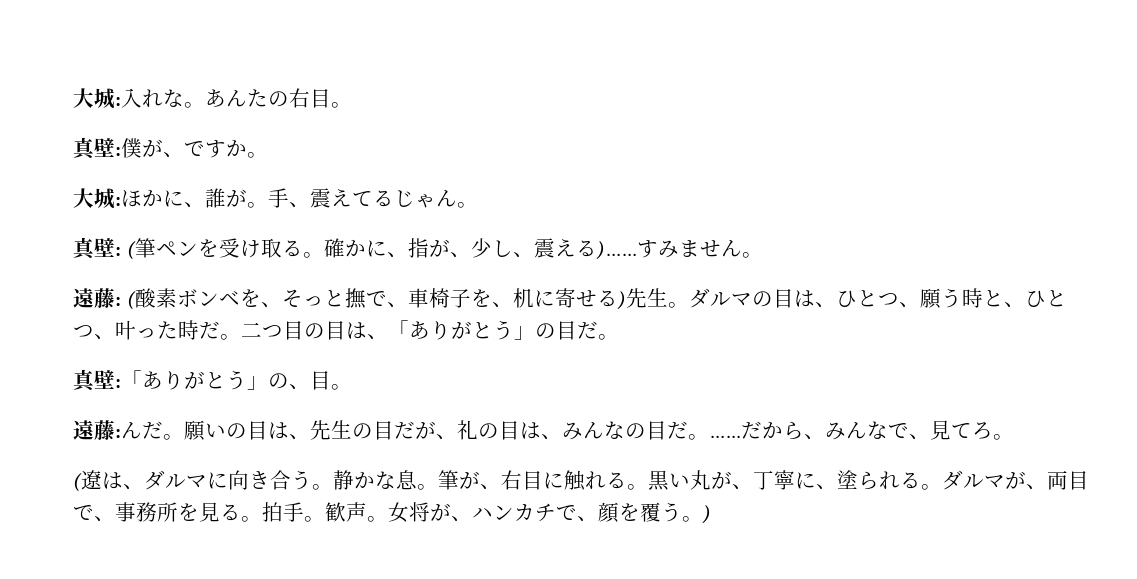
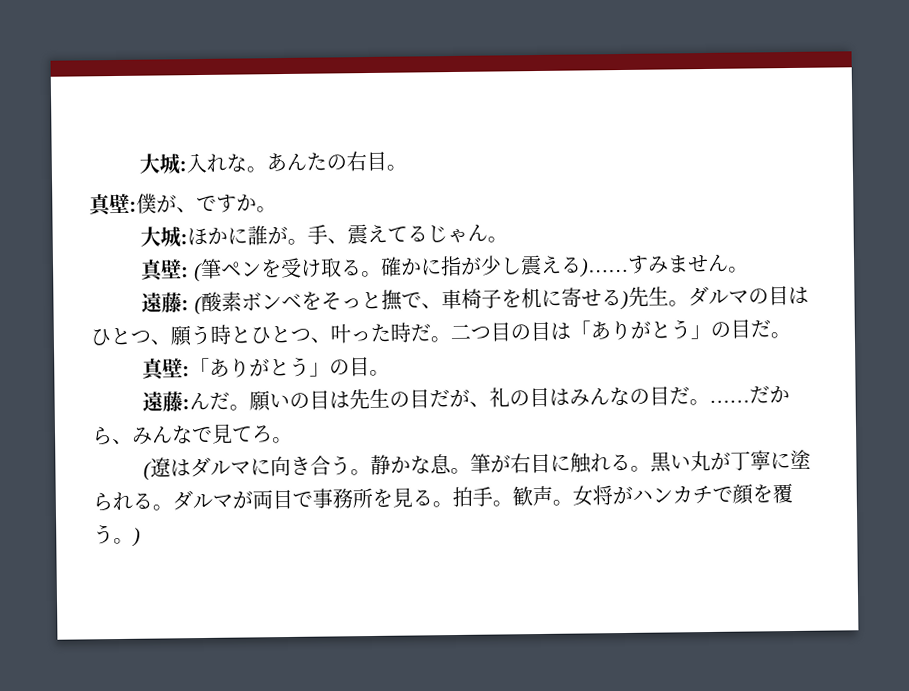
[184,202,205,208] 、 -> (249, 236) none
[386,238,534,258] 、指が、少し、 -> [439,255,522,277] 指が少し
[260,302,282,308] 、 -> (322, 300) none
[491,302,513,308] 、 -> (522, 298) none
[814,302,836,308] 、 -> (809, 295) none
[1003,302,1025,308] 、 -> (251, 335) none
[367,334,388,340] 、 -> (571, 331) none
[289,384,310,390] 、 -> (351, 367) none
[289,434,310,440] 、 -> (351, 400) none
[541,434,562,440] 、 -> (571, 397) none
[909,434,930,440] 、 -> (213, 434) none
[123,484,144,490] 、 -> (192, 468) none
[480,484,501,490] 、 -> (512, 463) none
[732,470,837,490] 、丁寧に、 -> [730,450,792,471] 丁寧に
[1026,471,1089,490] [73,505,115,522] 、両目で、 -> [252,489,313,510] 両目で
[451,516,472,522] 、 -> (633, 495) none
[577,516,598,522] 、 -> (733, 494) none

